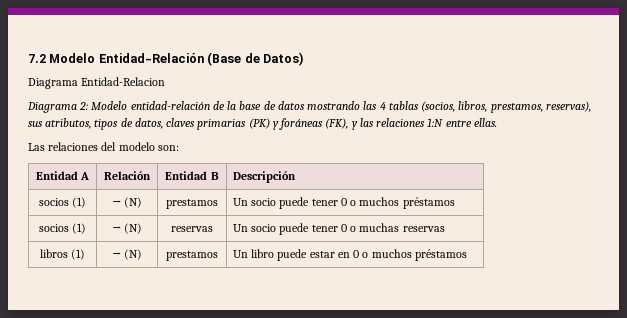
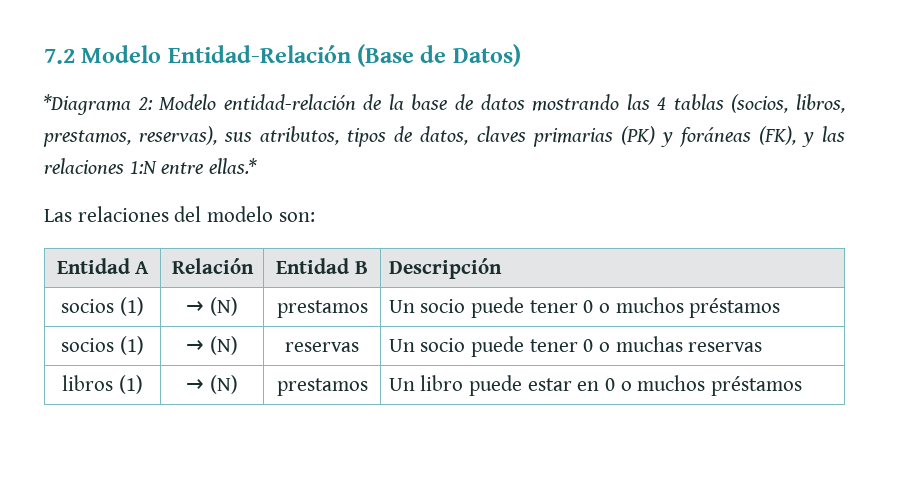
[28,77,166,89] [27,102,77,113] Diagrama Entidad-Relacion // Diagrama -> [43,94,131,115] *Diagrama
[473,118,497,127] ellas. -> [209,158,258,174] ellas.*

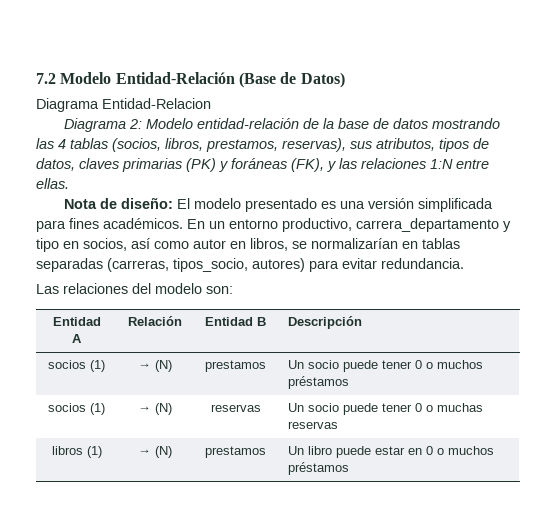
[43,94,131,115] *Diagrama -> [36,98,211,112] [64,118,127,132] Diagrama Entidad-Relacion // Diagrama
[209,158,258,174] ellas.* -> [36,178,69,189] [64,197,494,212] [36,218,511,232] [36,238,460,252] [36,258,464,272] ellas. // Nota de diseño: El modelo presentado es una versión simplificada para fines académicos. En un entorno productivo, carrera_departamento y tipo en socios, así como autor en libros, se normalizarían en tablas separadas (carreras, tipos_socio, autores) para evitar redundancia.

